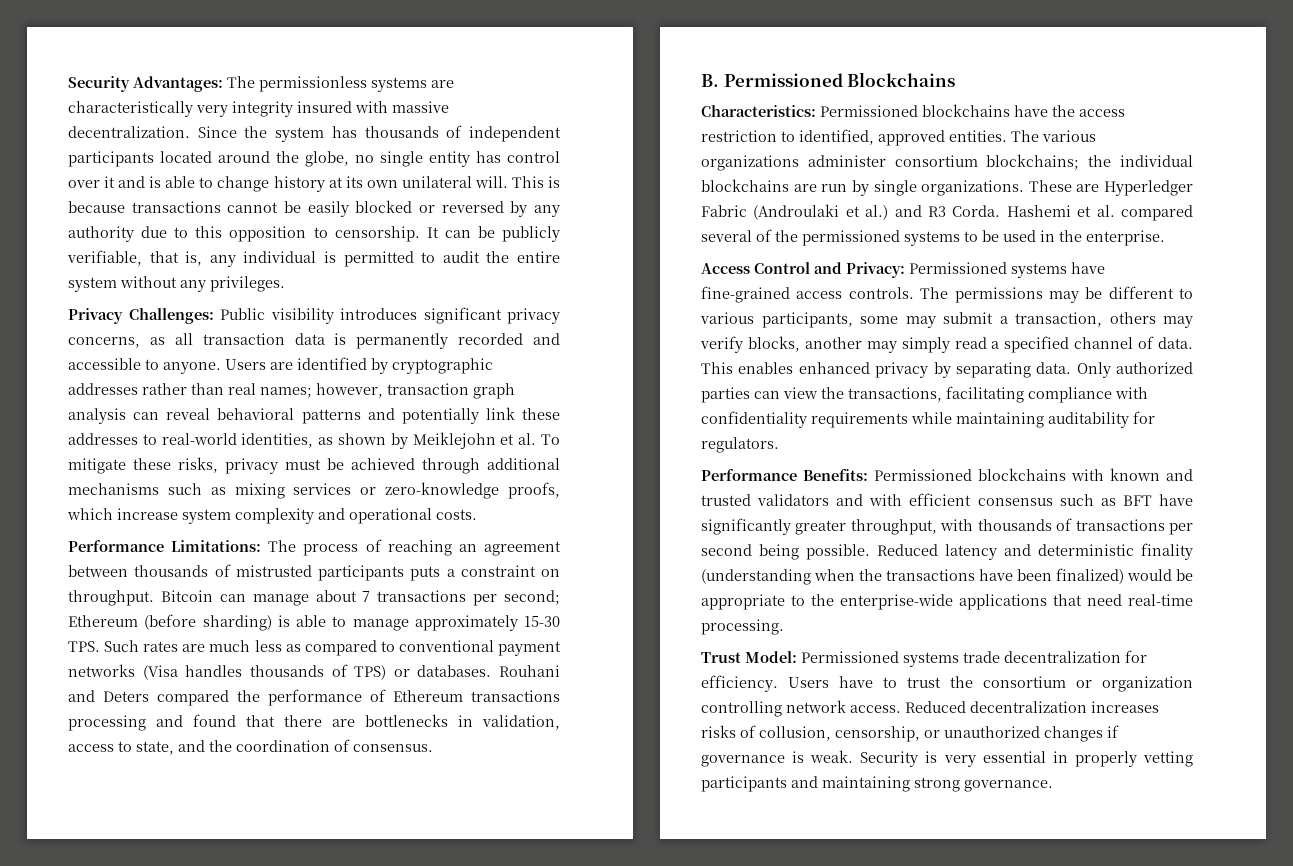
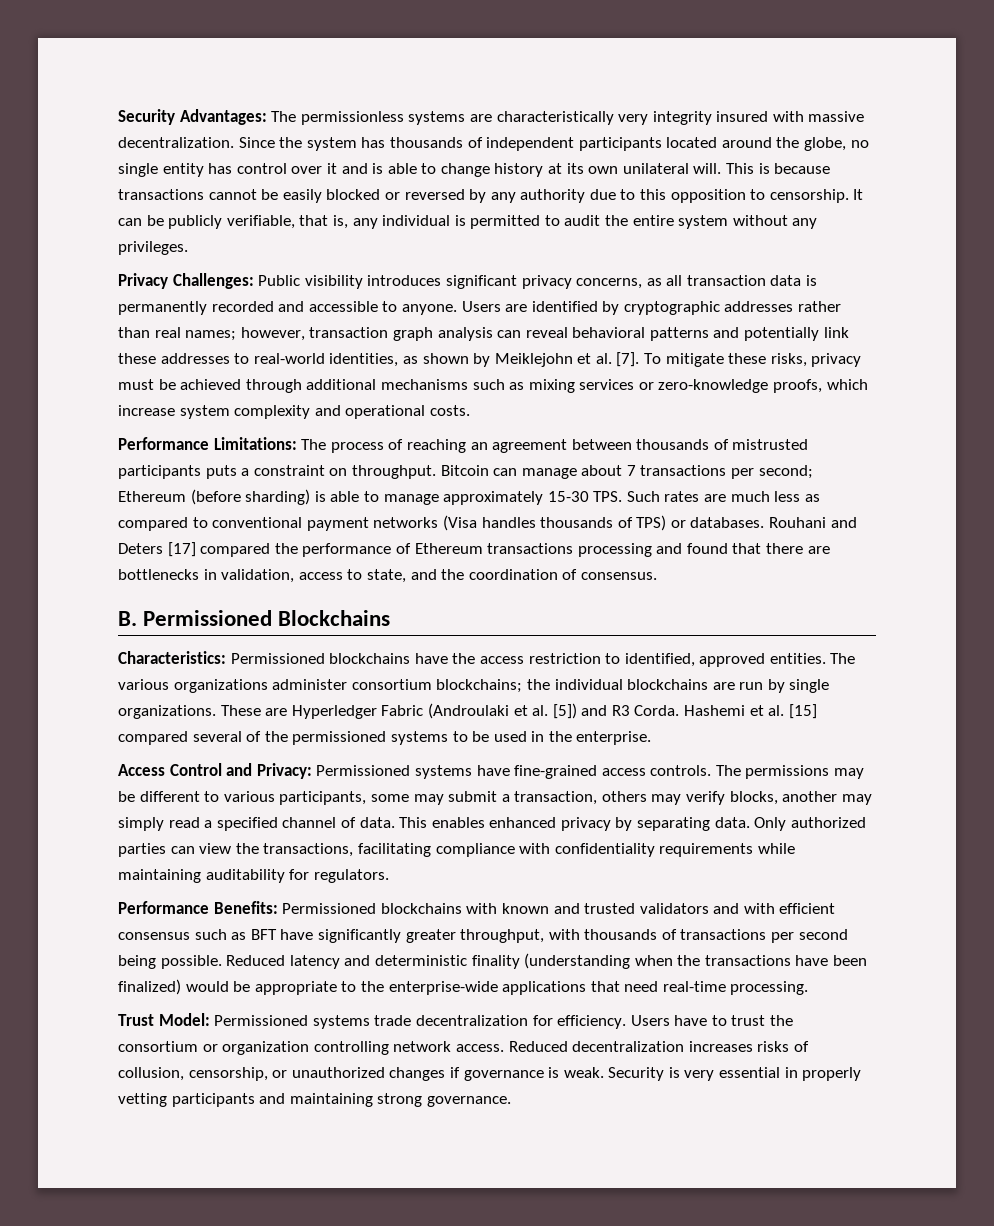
(537, 439) none -> [616,352,640,367] [7].
(149, 696) none -> [167,542,196,557] [17]
[865,205,889,220] al.) -> [532,703,577,719] al. [5])
(1115, 211) none -> [788,704,817,719] [15]

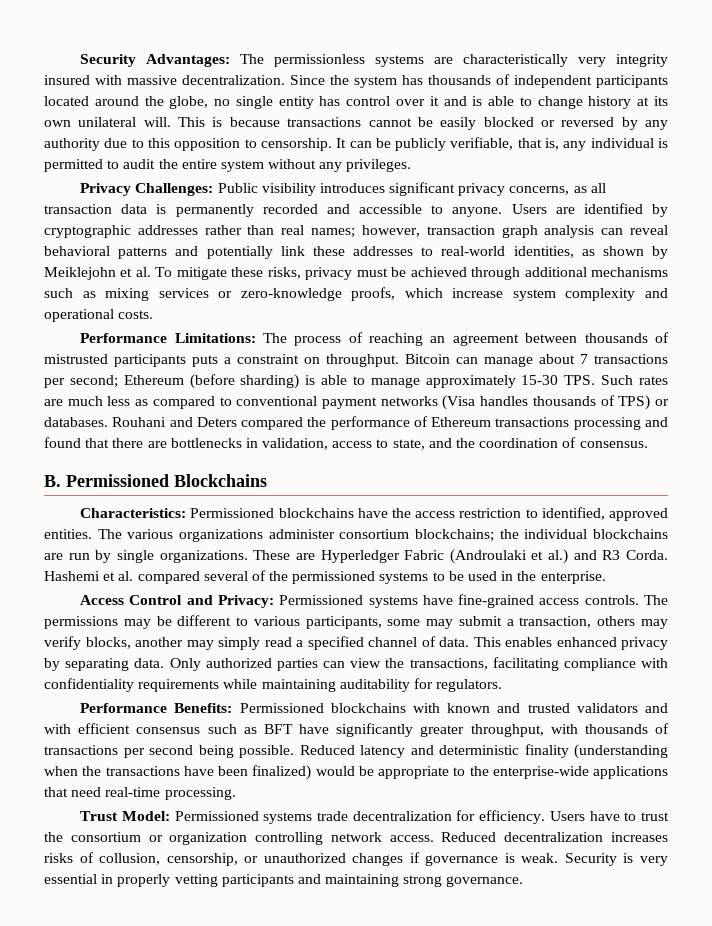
[616,352,640,367] [7]. -> (151, 272) none
[167,542,196,557] [17] -> (237, 422) none
[532,703,577,719] al. [5]) -> [548,549,569,564] al.)
[788,704,817,719] [15] -> (134, 576) none

